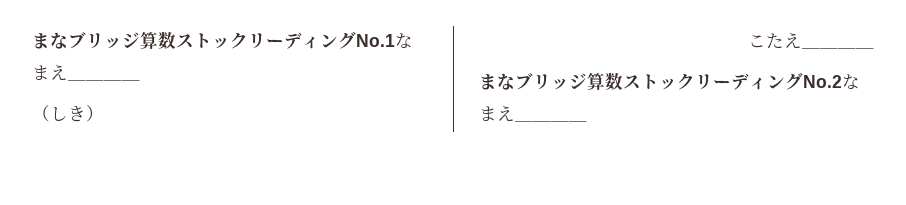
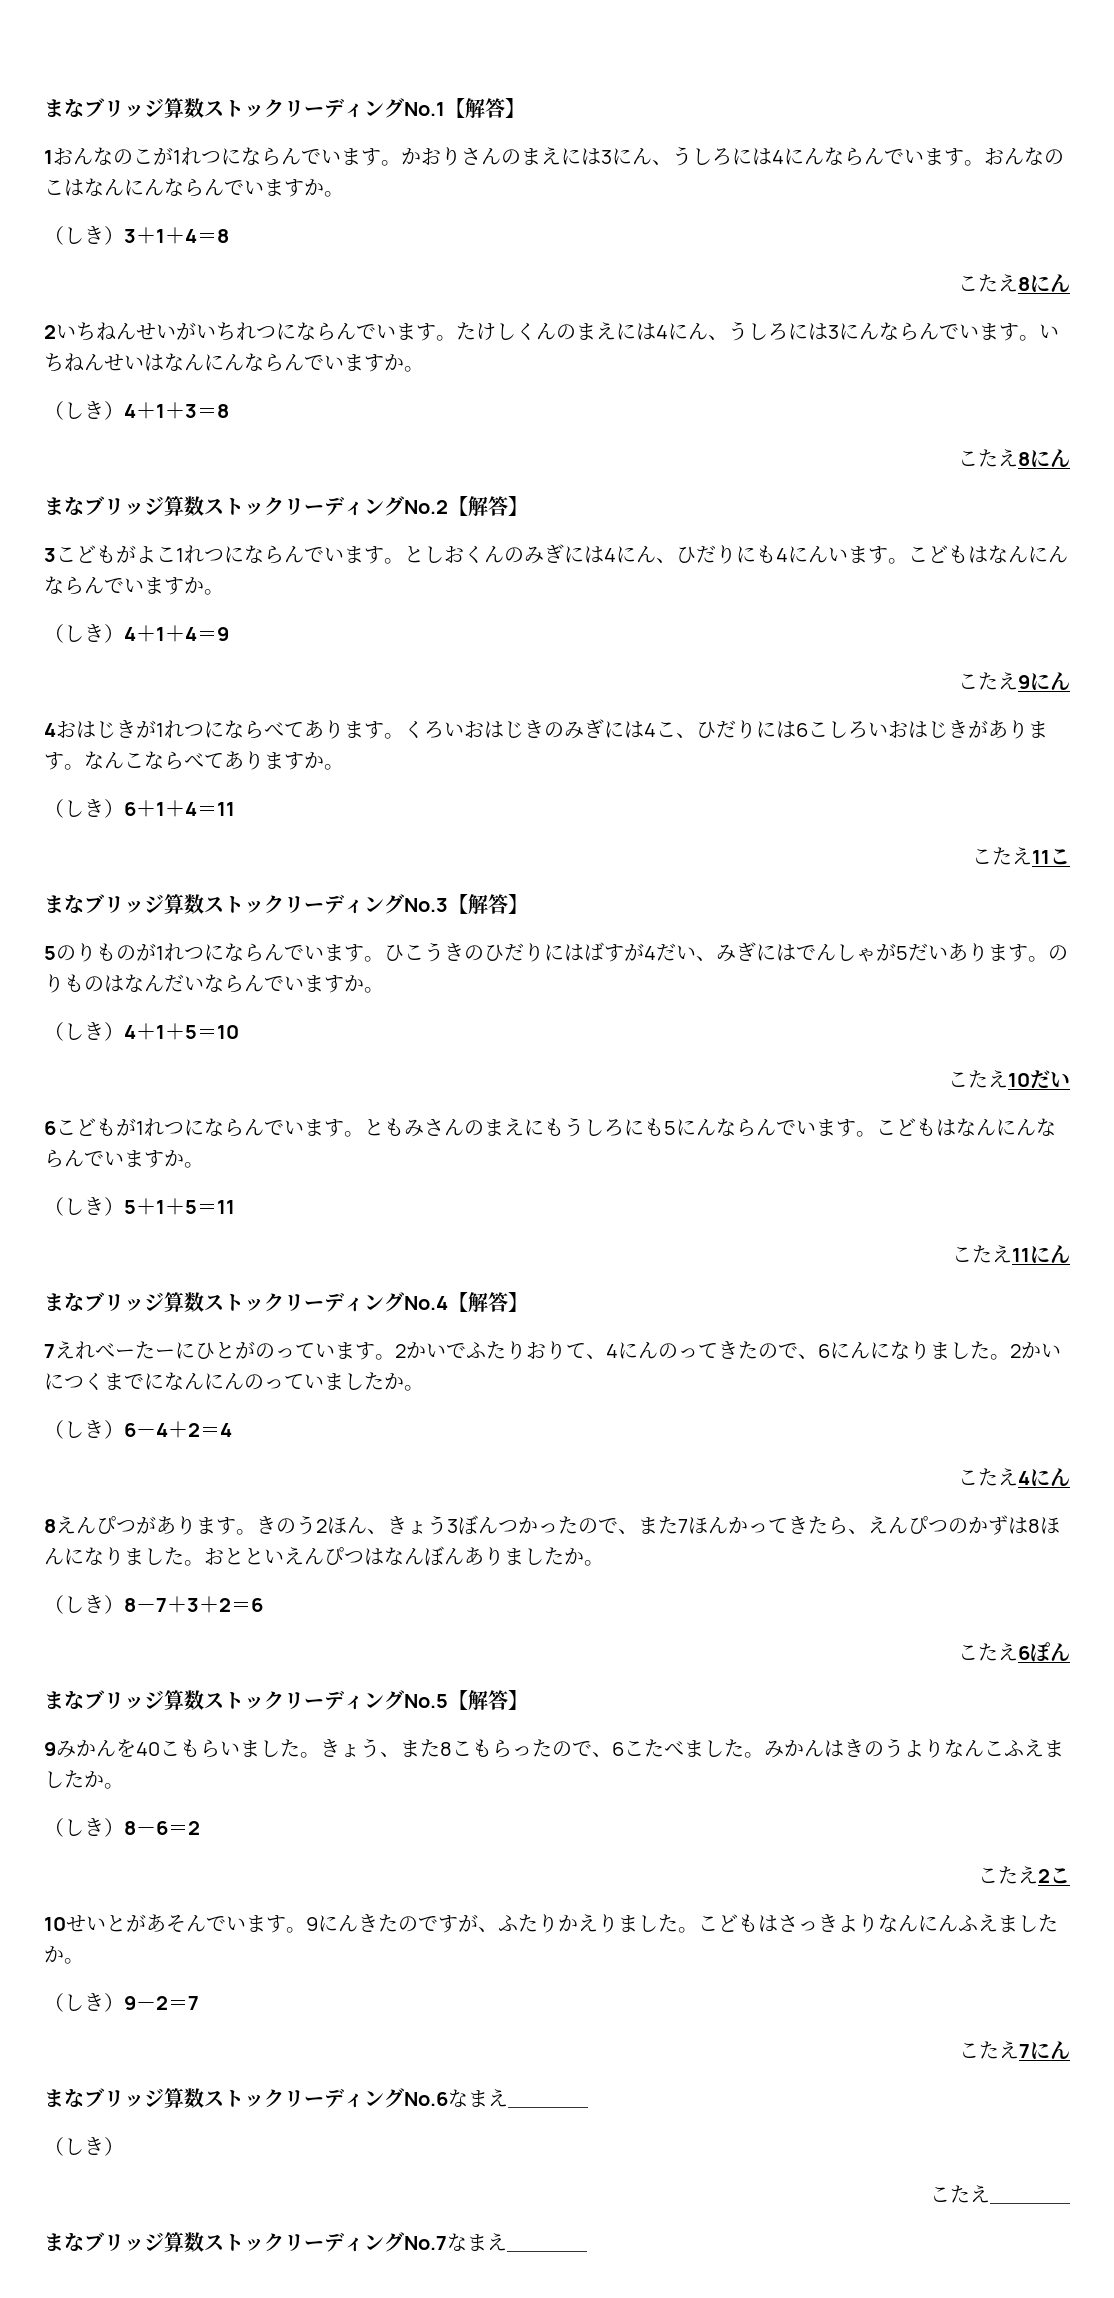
(395, 40) none -> [445,98,525,118] [44,146,1064,166] [44,178,344,197] [44,226,229,245] [958,274,1070,293] [44,321,1059,341] [44,353,424,372] [44,401,229,420] [958,449,1070,468] [44,496,528,516] [44,544,1068,564] [44,576,224,595] [44,624,229,643] [958,672,1070,691] [44,719,1048,739] [44,751,344,770] [44,799,235,818] [972,847,1070,865] [44,894,528,914] [44,942,1068,962] [44,974,384,993] [44,1022,239,1041] [948,1070,1070,1089] [44,1117,1056,1137] [44,1149,204,1168] [44,1197,235,1216] [952,1245,1070,1264] [44,1292,528,1312] [44,1341,1061,1360] [44,1372,424,1391] [44,1420,232,1439] [958,1468,1070,1487] [44,1515,1060,1535] [44,1546,604,1566] [44,1595,263,1614] [958,1642,1070,1662] [44,1690,528,1710] [44,1738,1064,1758] [44,1770,124,1789] [44,1818,200,1837] [978,1866,1070,1884] [44,1914,1058,1933] [44,1945,84,1964] [44,1993,199,2012] [959,2041,1070,2060] [44,2088,448,2108] 【解答】 // 1おんなのこが1れつにならんでいます。かおりさんのまえには3にん、うしろには4にんならんでいます。おんなのこはなんにんならんでいますか。 // （しき）3＋1＋4＝8 // こたえ8にん // 2いちねんせいがいちれつにならんでいます。たけしくんのまえには4にん、うしろには3にんならんでいます。いちねんせいはなんにんならんでいますか。 // （しき）4＋1＋3＝8 // こたえ8にん // まなブリッジ算数ストックリーディングNo.2【解答】 // 3こどもがよこ1れつにならんでいます。としおくんのみぎには4にん、ひだりにも4にんいます。こどもはなんにんならんでいますか。 // （しき）4＋1＋4＝9 // こたえ9にん // 4おはじきが1れつにならべてあります。くろいおはじきのみぎには4こ、ひだりには6こしろいおはじきがあります。なんこならべてありますか。 // （しき）6＋1＋4＝11 // こたえ11こ // まなブリッジ算数ストックリーディングNo.3【解答】 // 5のりものが1れつにならんでいます。ひこうきのひだりにはばすが4だい、みぎにはでんしゃが5だいあります。のりものはなんだいならんでいますか。 // （しき）4＋1＋5＝10 // こたえ10だい // 6こどもが1れつにならんでいます。ともみさんのまえにもうしろにも5にんならんでいます。こどもはなんにんならんでいますか。 // （しき）5＋1＋5＝11 // こたえ11にん // まなブリッジ算数ストックリーディングNo.4【解答】 // 7えれべーたーにひとがのっています。2かいでふたりおりて、4にんのってきたので、6にんになりました。2かいにつくまでになんにんのっていましたか。 // （しき）6－4＋2＝4 // こたえ4にん // 8えんぴつがあります。きのう2ほん、きょう3ぼんつかったので、また7ほんかってきたら、えんぴつのかずは8ほんになりました。おとといえんぴつはなんぼんありましたか。 // （しき）8－7＋3＋2＝6 // こたえ6ぽん // まなブリッジ算数ストックリーディングNo.5【解答】 // 9みかんを40こもらいました。きょう、また8こもらったので、6こたべました。みかんはきのうよりなんこふえましたか。 // （しき）8－6＝2 // こたえ2こ // 10せいとがあそんでいます。9にんきたのですが、ふたりかえりました。こどもはさっきよりなんにんふえましたか。 // （しき）9－2＝7 // こたえ7にん // まなブリッジ算数ストックリーディングNo.6
[803,75,842,88] No.2 -> [404,2236,447,2250] No.7

